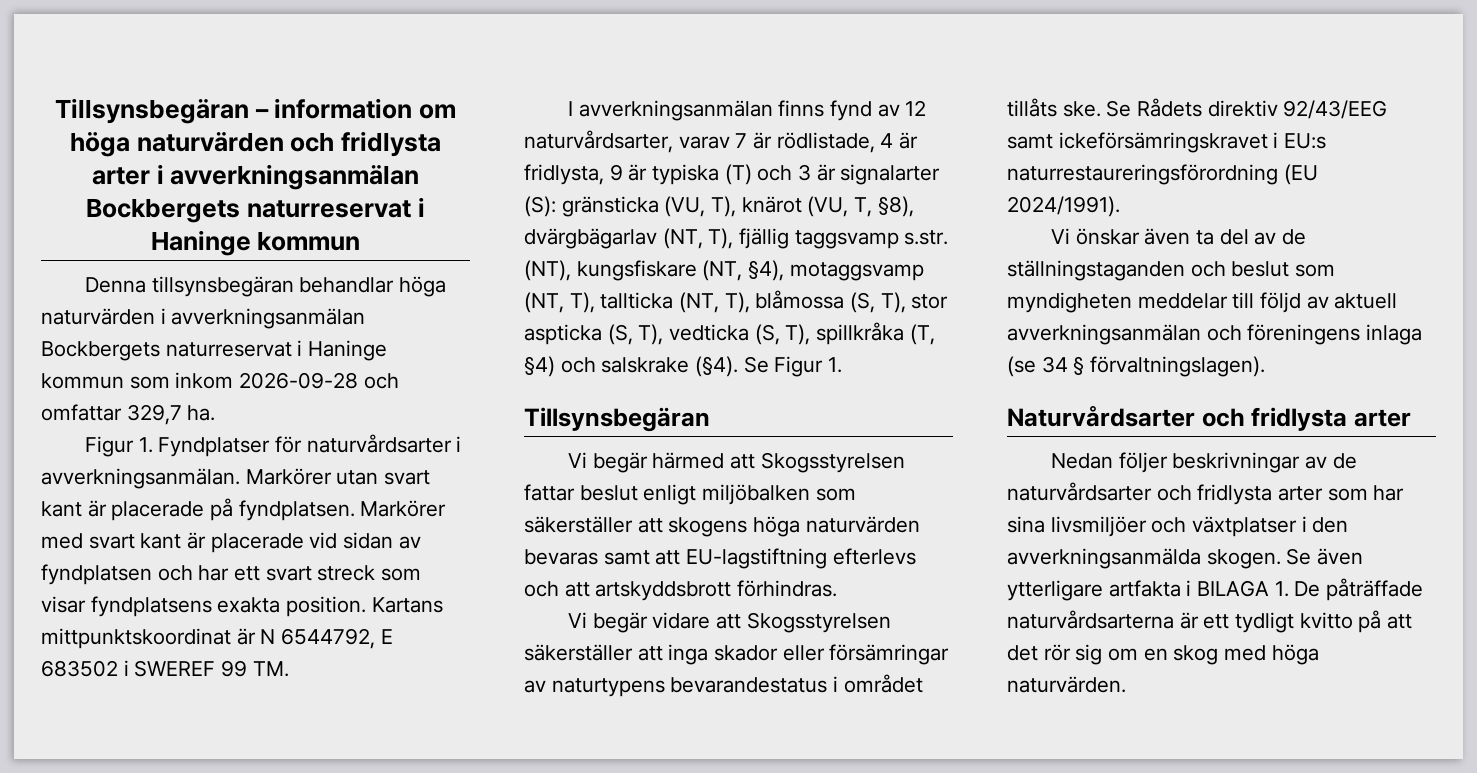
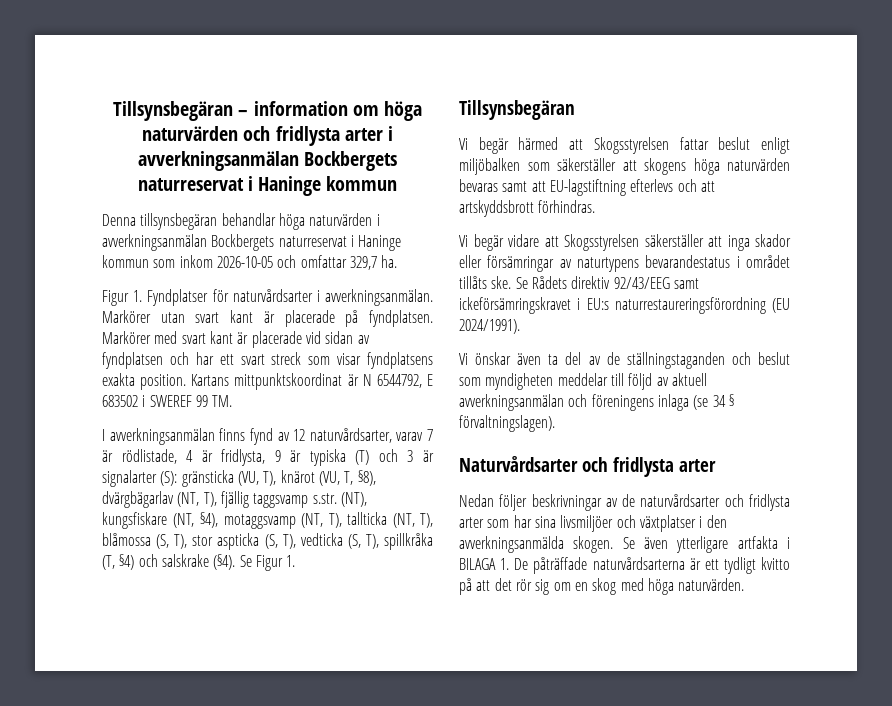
[239,372,359,389] 2026-09-28 -> [216,256,273,268] 2026-10-05

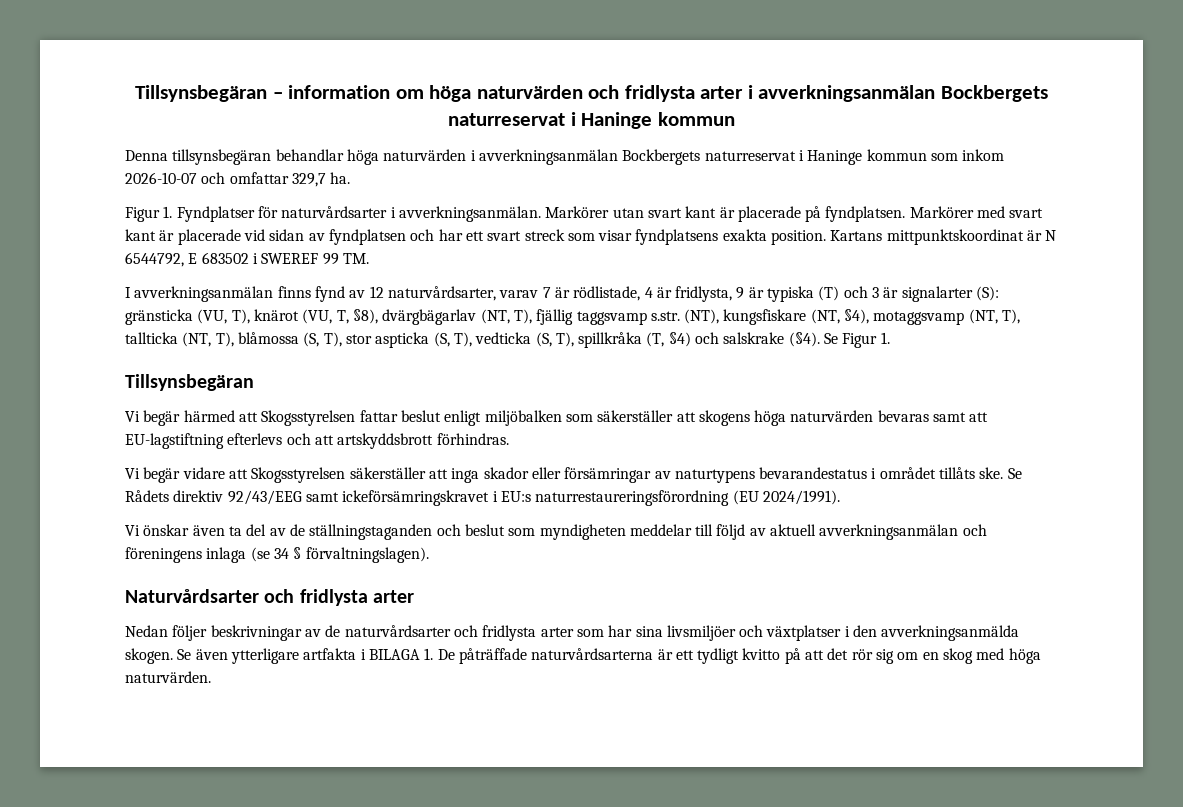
[216,256,273,268] 2026-10-05 -> [125,172,197,184] 2026-10-07

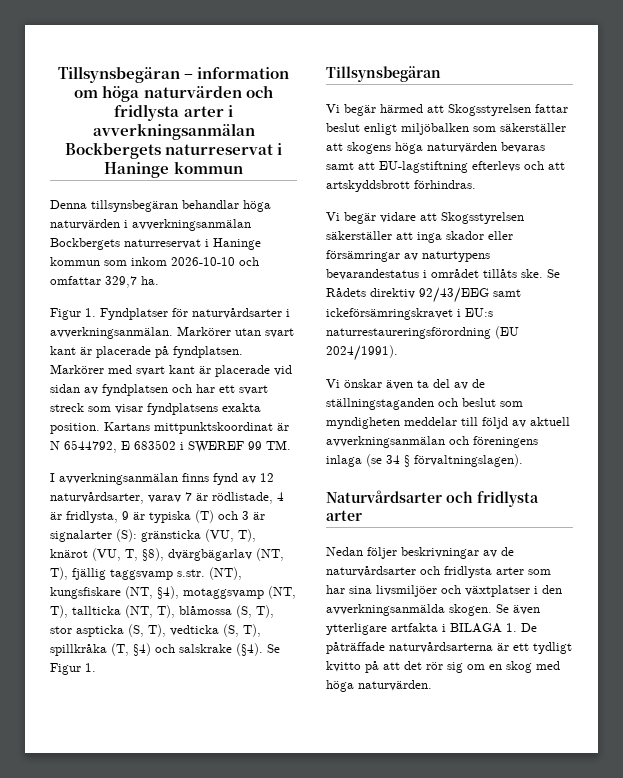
[125,172,197,184] 2026-10-07 -> [171,257,235,266] 2026-10-10

